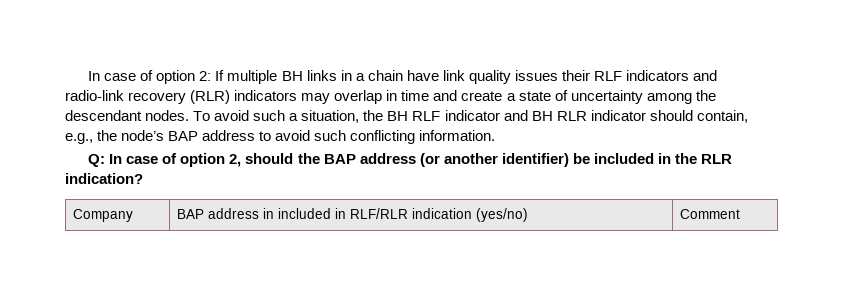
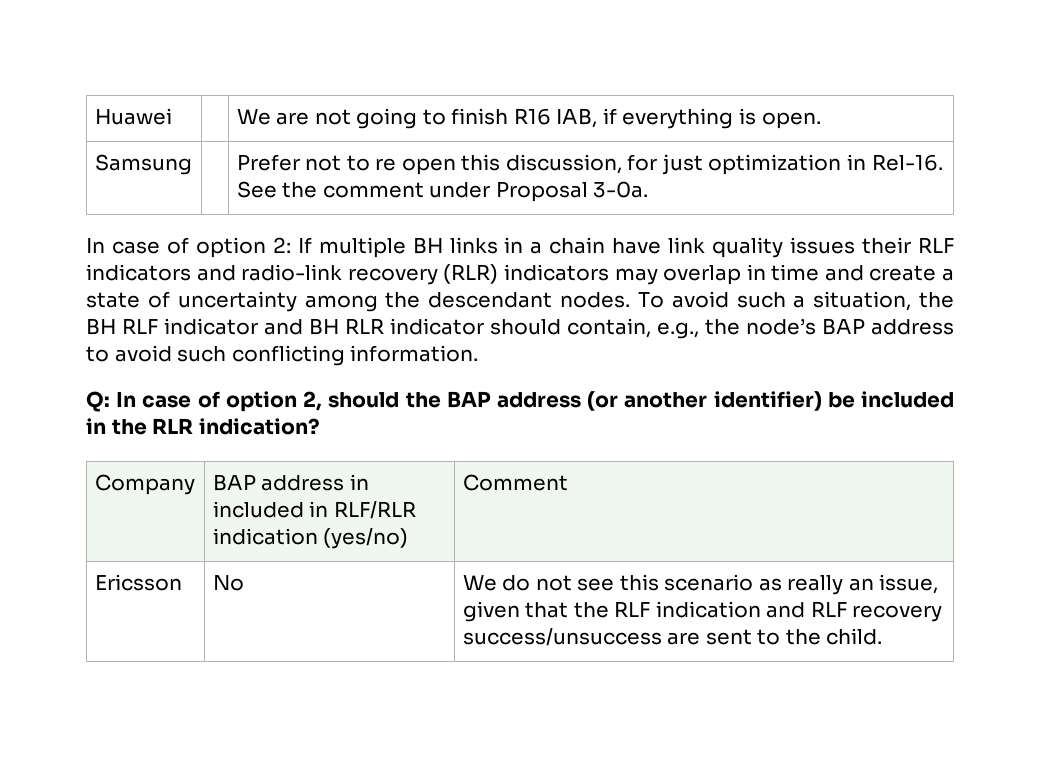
(88, 76) none -> [94,108,172,125] [236,108,821,129] [94,154,192,175] [236,154,943,175] [236,181,649,202] Huawei | | We are not going to finish R16 IAB, if everything is open. // Samsung | | Prefer not to re open this discussion, for just optimization in Rel-16. See the comment under Proposal 3-0a. //
(741, 214) none -> [94,574,182,591] [212,575,244,591] [462,574,939,595] [462,601,943,622] [462,628,883,646] // Ericsson | No | We do not see this scenario as really an issue, given that the RLF indication and RLF recovery success/unsuccess are sent to the child.

